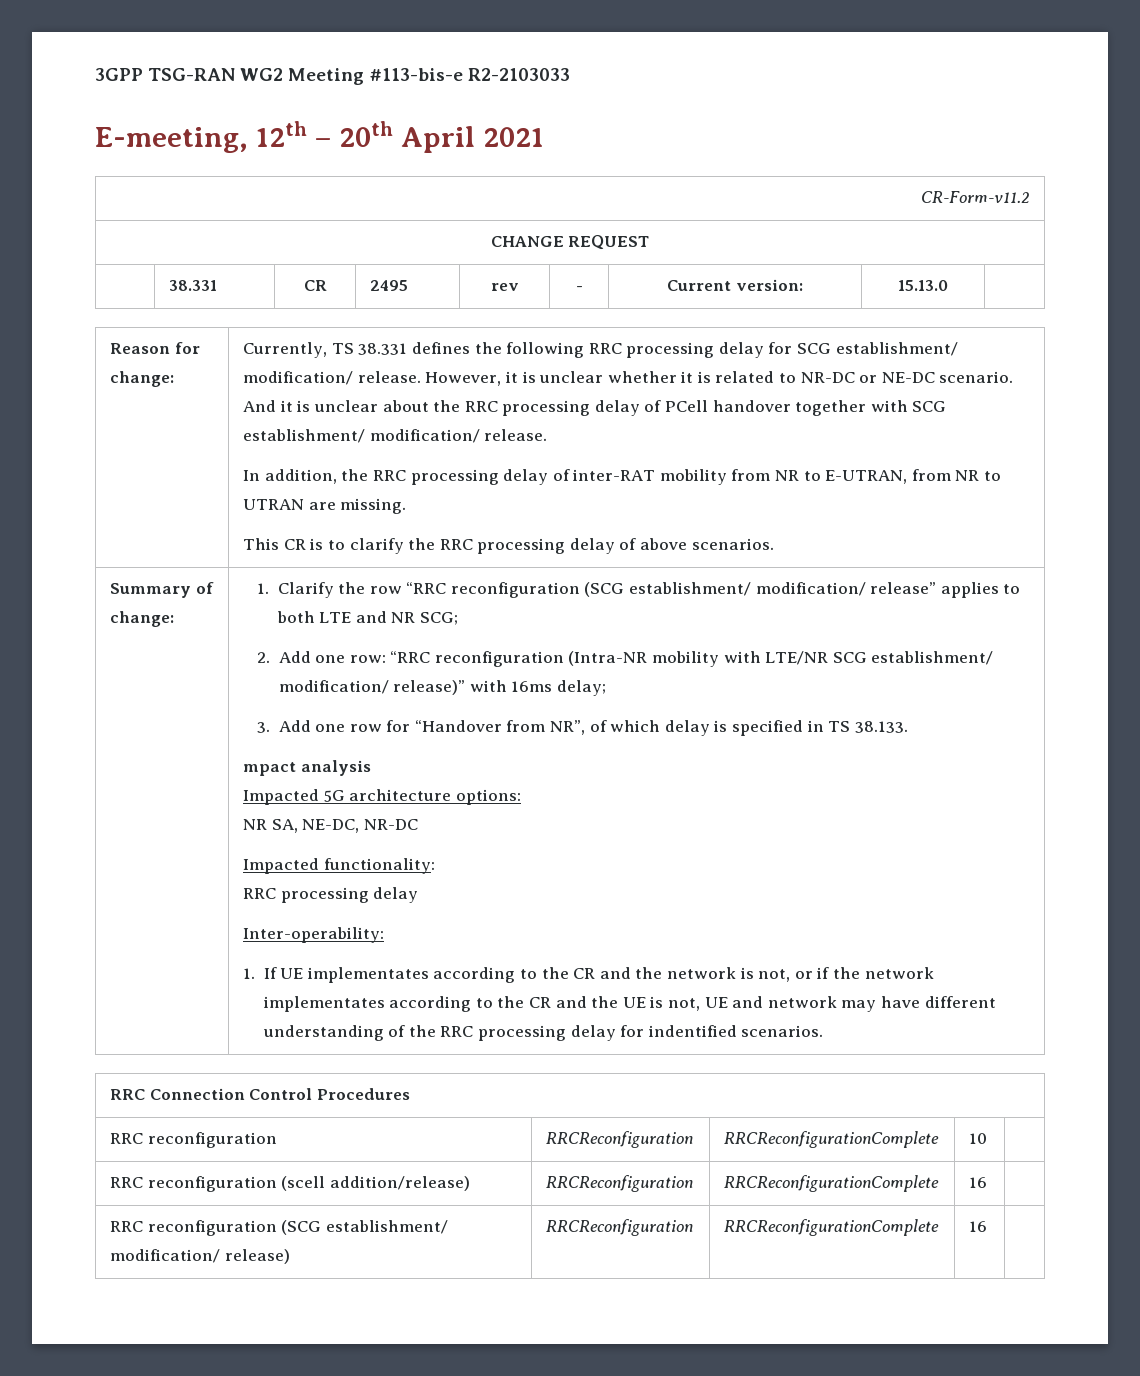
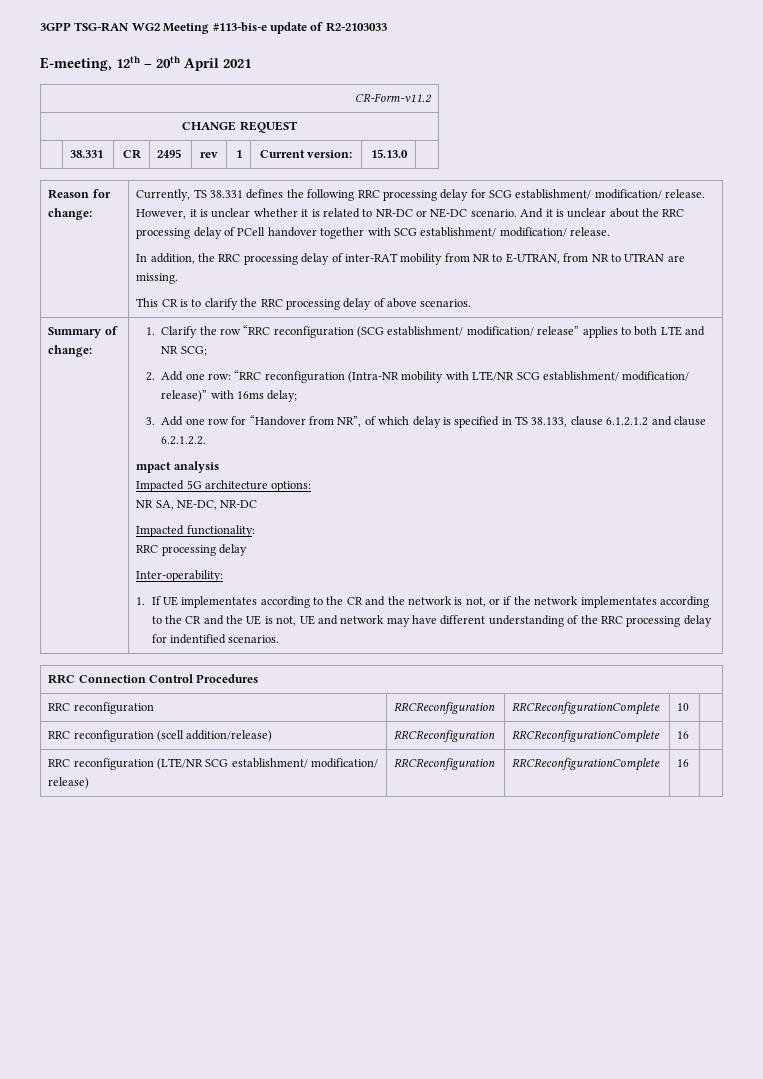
(463, 74) none -> [269,22,324,34] update of
[575,286,583,291] - -> [235,150,242,158] 1
[854,721,908,733] 38.133. -> [531,416,706,427] [161,436,207,445] 38.133, clause 6.1.2.1.2 and clause 6.2.1.2.2.
[281,1220,322,1235] (SCG -> [157,758,229,770] (LTE/NR SCG

